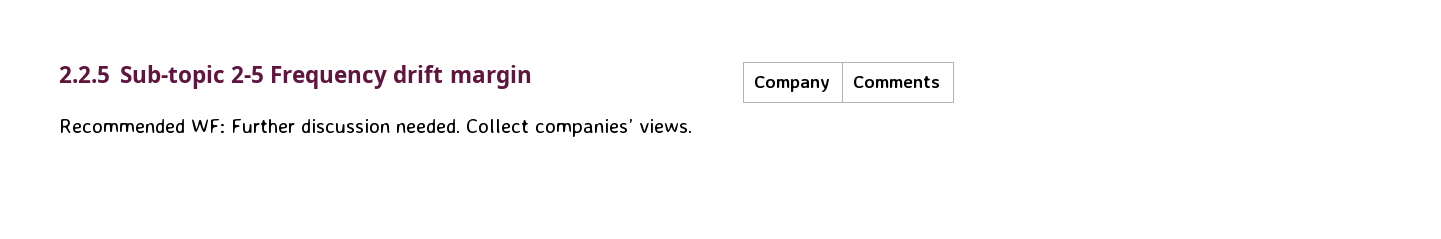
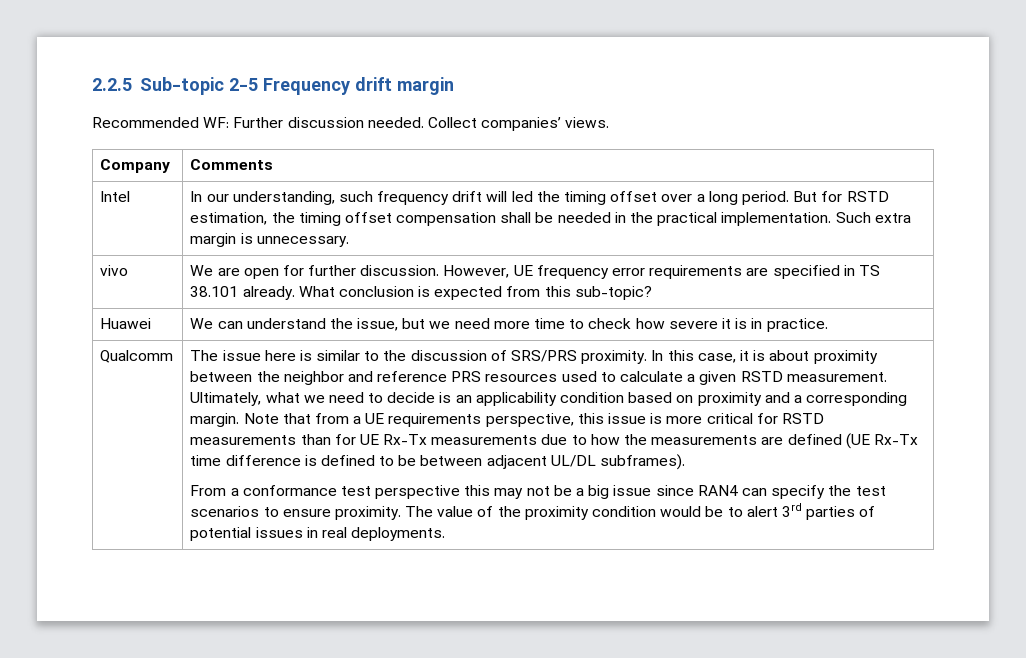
(941, 82) none -> [100,191,131,202] [190,191,889,205] [190,212,911,226] [190,233,349,247] [100,265,129,276] [190,265,880,279] [190,286,652,300] [100,318,152,329] [190,318,828,332] [100,350,174,363] [190,350,878,364] [190,371,887,385] [190,392,908,406] [190,413,824,427] [190,433,918,449] [190,454,686,470] [190,485,886,499] [190,503,876,520] [190,527,446,541] // Intel | In our understanding, such frequency drift will led the timing offset over a long period. But for RSTD estimation, the timing offset compensation shall be needed in the practical implementation. Such extra margin is unnecessary. // vivo | We are open for further discussion. However, UE frequency error requirements are specified in TS 38.101 already. What conclusion is expected from this sub-topic? // Huawei | We can understand the issue, but we need more time to check how severe it is in practice. // Qualcomm | The issue here is similar to the discussion of SRS/PRS proximity. In this case, it is about proximity between the neighbor and reference PRS resources used to calculate a given RSTD measurement. Ultimately, what we need to decide is an applicability condition based on proximity and a corresponding margin. Note that from a UE requirements perspective, this issue is more critical for RSTD measurements than for UE Rx-Tx measurements due to how the measurements are defined (UE Rx-Tx time difference is defined to be between adjacent UL/DL subframes). // From a conformance test perspective this may not be a big issue since RAN4 can specify the test scenarios to ensure proximity. The value of the proximity condition would be to alert 3rd parties of potential issues in real deployments.

